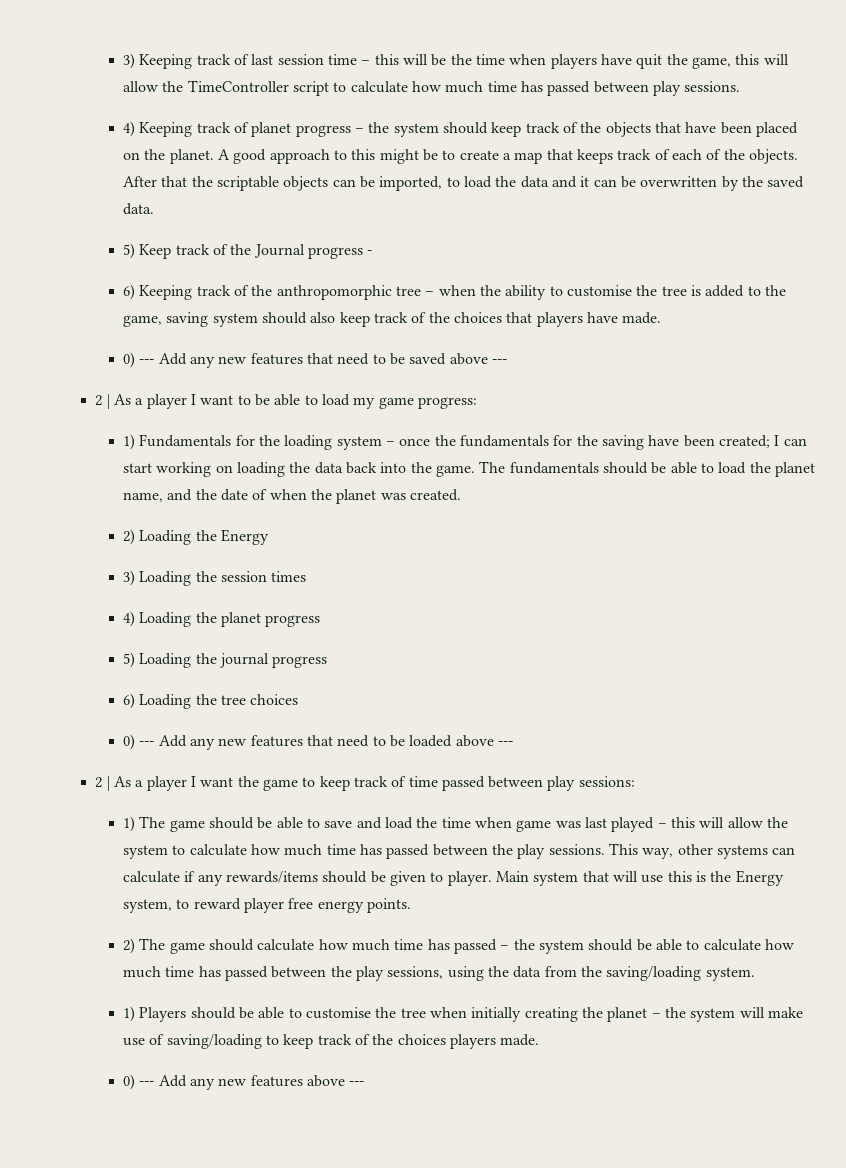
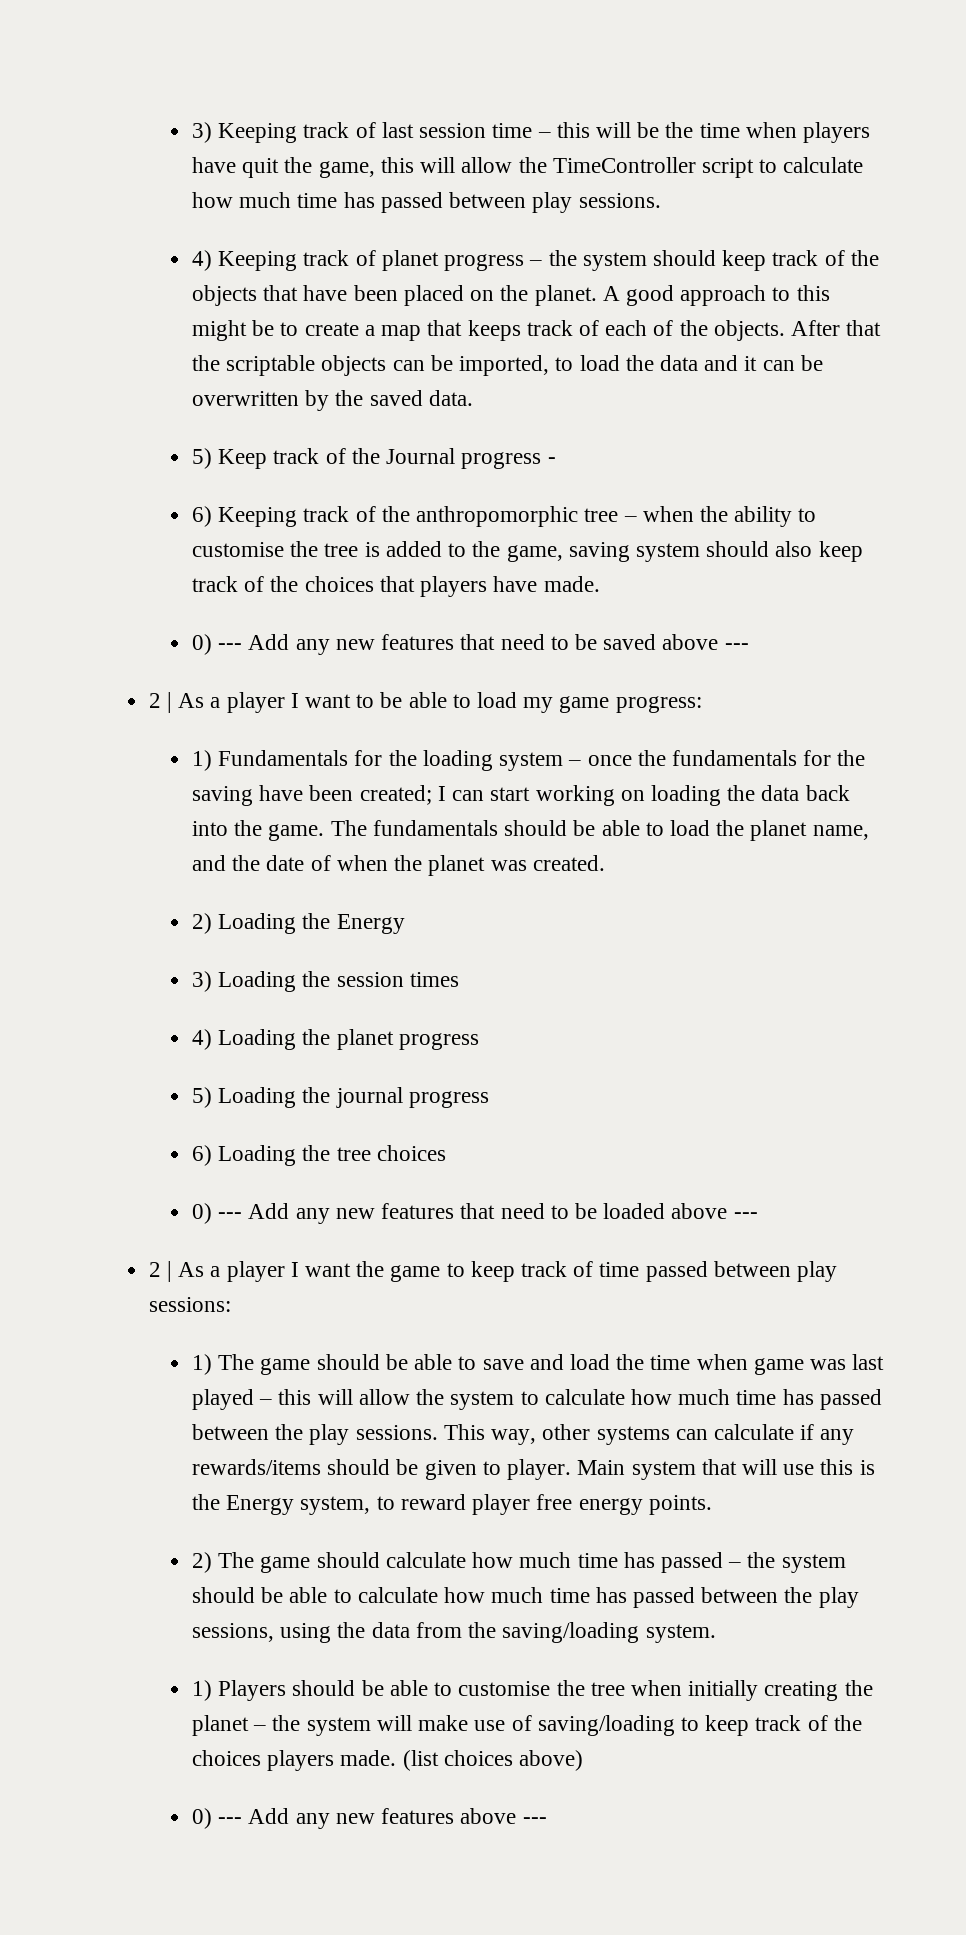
(540, 1040) none -> [402,1750,584,1771] (list choices above)

